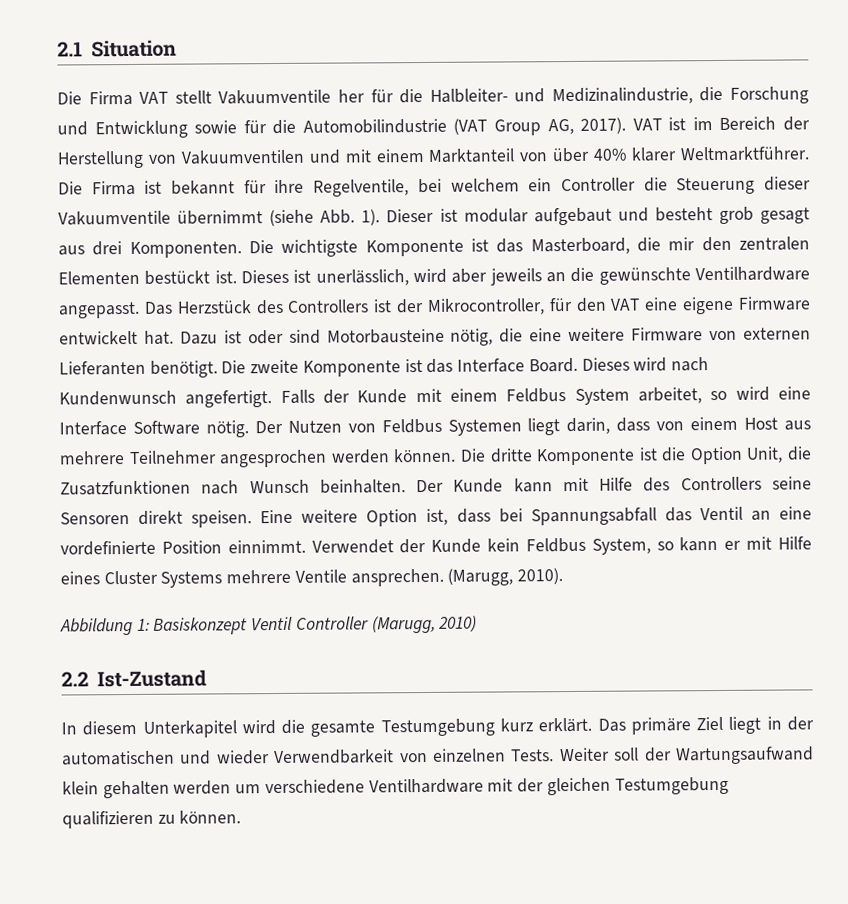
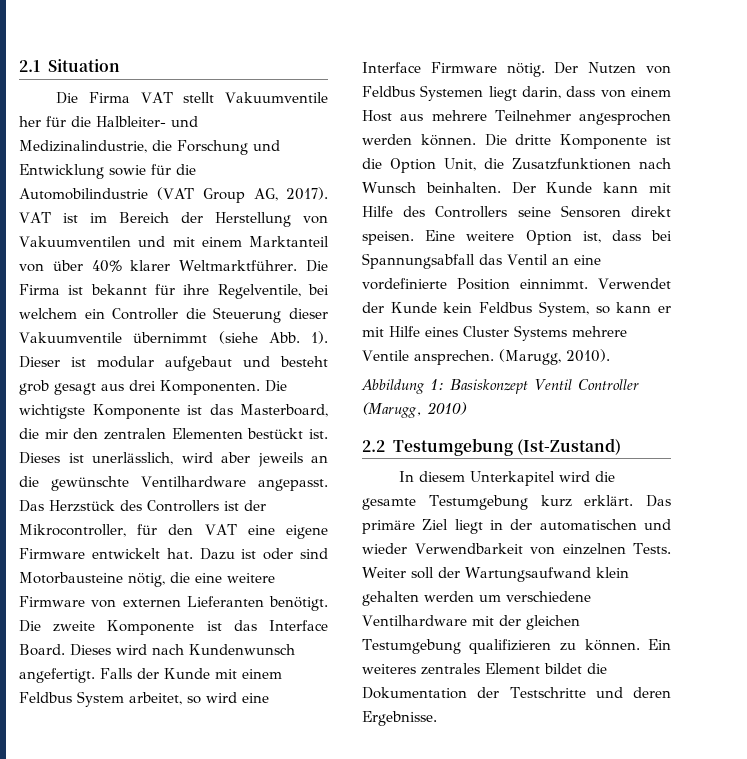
[132,420,200,435] Software -> [430,62,497,73] Firmware
[96,669,207,688] Ist-Zustand -> [392,438,621,456] Testumgebung (Ist-Zustand)
(242, 817) none -> [648,639,671,650] [362,663,607,675] [362,687,671,699] [362,711,437,726] Ein weiteres zentrales Element bildet die Dokumentation der Testschritte und deren Ergebnisse.

